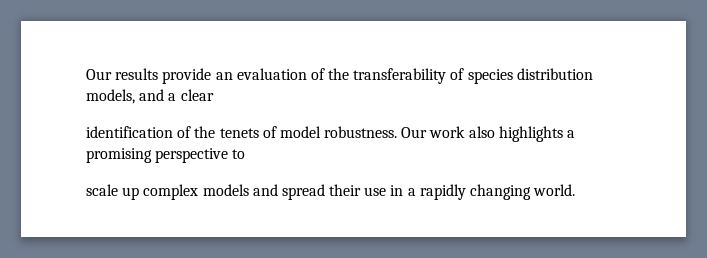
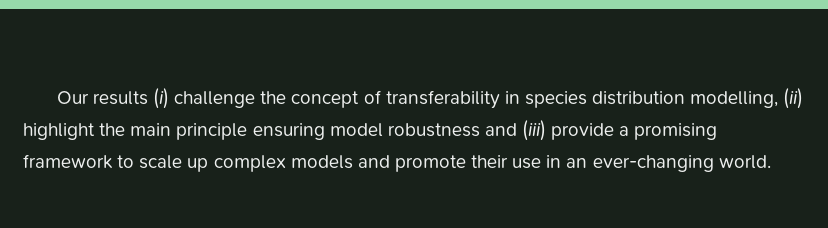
[162,68,593,84] [86,89,214,104] [86,126,563,142] provide an evaluation of the transferability of species distribution models, and a clear // identification of the tenets of model robustness. Our work also highlights -> [153,88,804,109] [23,120,615,141] (i) challenge the concept of transferability in species distribution modelling, (ii) highlight the main principle ensuring model robustness and (iii) provide
[155,148,229,163] perspective -> [23,154,113,169] framework
(246, 154) // -> (135, 161) none
[281,184,325,200] spread -> [394,155,466,172] promote
[407,184,532,200] a rapidly changing -> [566,155,714,172] an ever-changing

